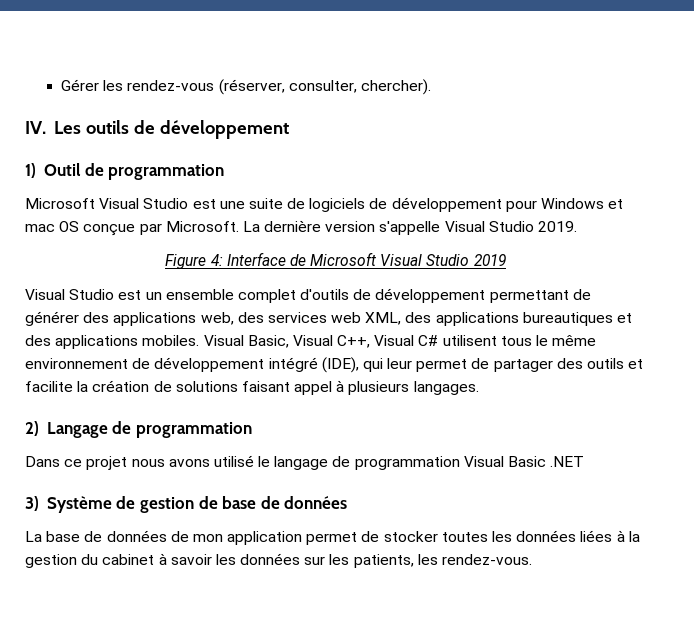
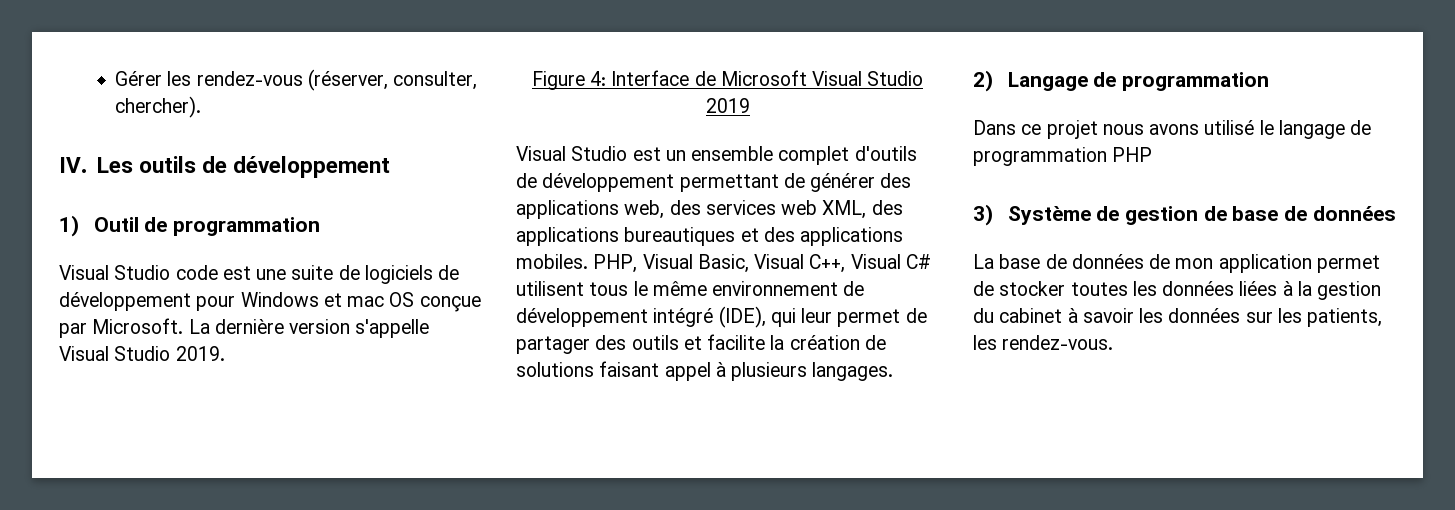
[25,198,189,209] Microsoft Visual Studio -> [59,265,218,280] Visual Studio code
(200, 340) none -> [593,254,638,273] PHP,
[463,456,585,467] Visual Basic .NET -> [1112,147,1153,162] PHP

